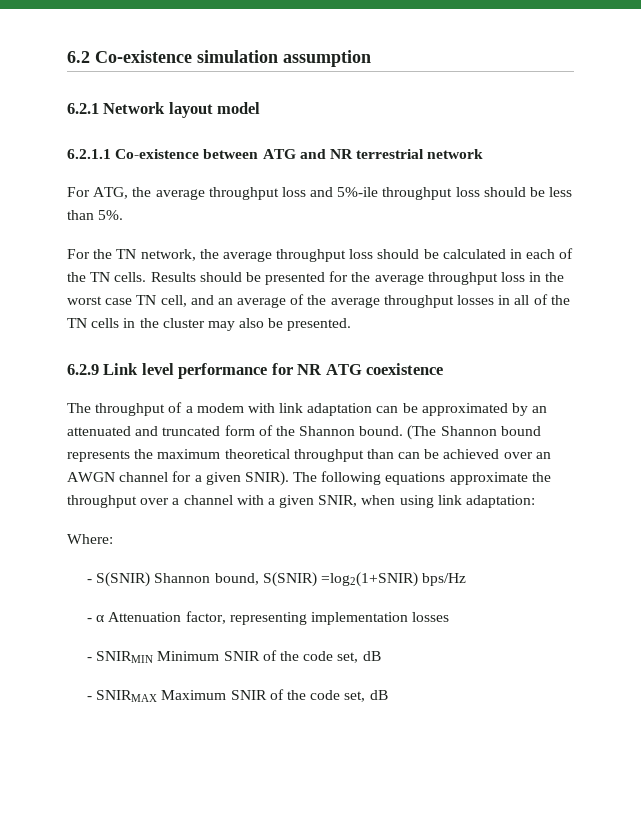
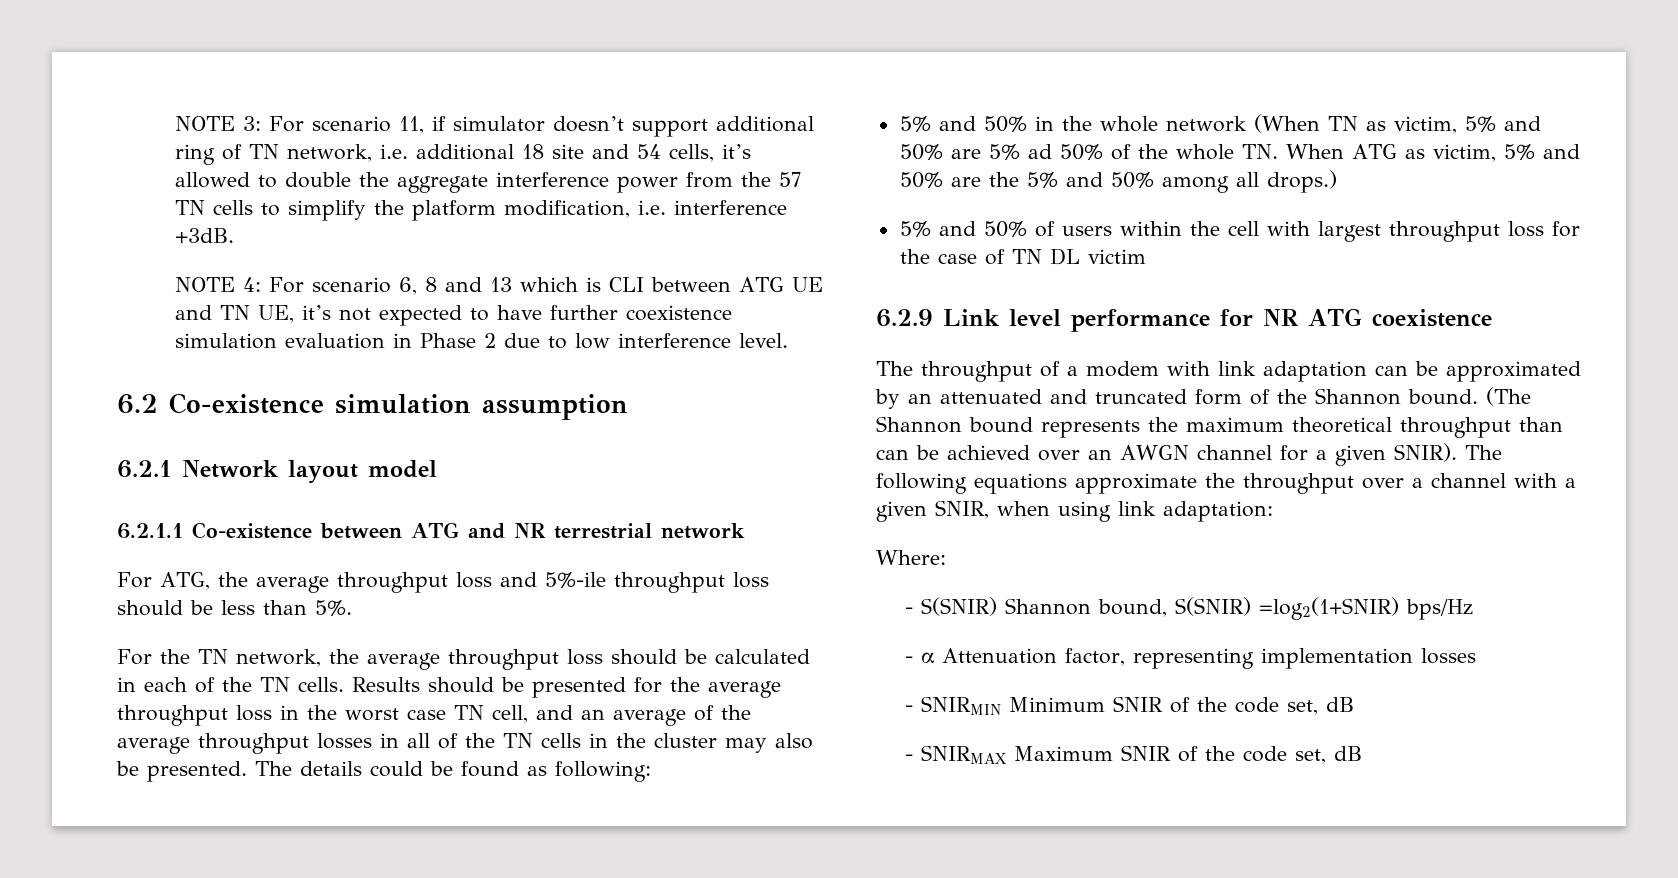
(67, 57) none -> [175,116,815,137] [175,144,752,165] [175,172,802,193] [175,200,788,221] [175,228,235,243] [175,277,824,295] [175,305,733,326] [175,333,789,349] NOTE 3: For scenario 11, if simulator doesn’t support additional ring of TN network, i.e. additional 18 site and 54 cells, it’s allowed to double the aggregate interference power from the 57 TN cells to simplify the platform modification, i.e. interference +3dB. // NOTE 4: For scenario 6, 8 and 13 which is CLI between ATG UE and TN UE, it’s not expected to have further coexistence simulation evaluation in Phase 2 due to low interference level. //
(352, 324) none -> [255,761,651,782] [899,114,1541,134] [899,144,1580,162] [899,170,1337,193] [899,221,1580,242] [899,248,1146,265] The details could be found as following: // 5% and 50% in the whole network (When TN as victim, 5% and 50% are 5% ad 50% of the whole TN. When ATG as victim, 5% and 50% are the 5% and 50% among all drops.) // 5% and 50% of users within the cell with largest throughput loss for the case of TN DL victim

